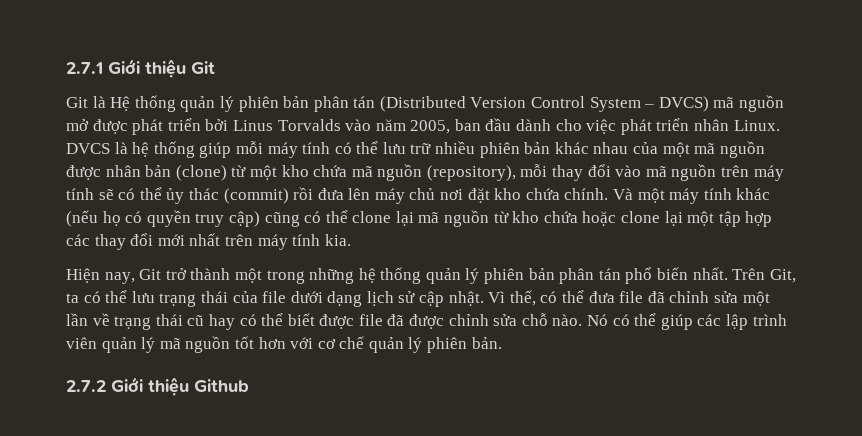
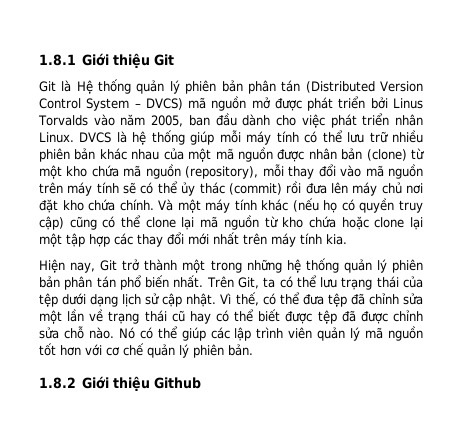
[66,62,103,74] 2.7.1 -> [39,54,76,66] 1.8.1
[262,291,287,303] file -> [39,293,58,307] tệp
[619,291,644,303] file -> [327,293,347,307] tệp
[358,314,383,326] file -> [317,310,337,324] tệp
[66,380,106,392] 2.7.2 -> [39,377,76,389] 1.8.2

